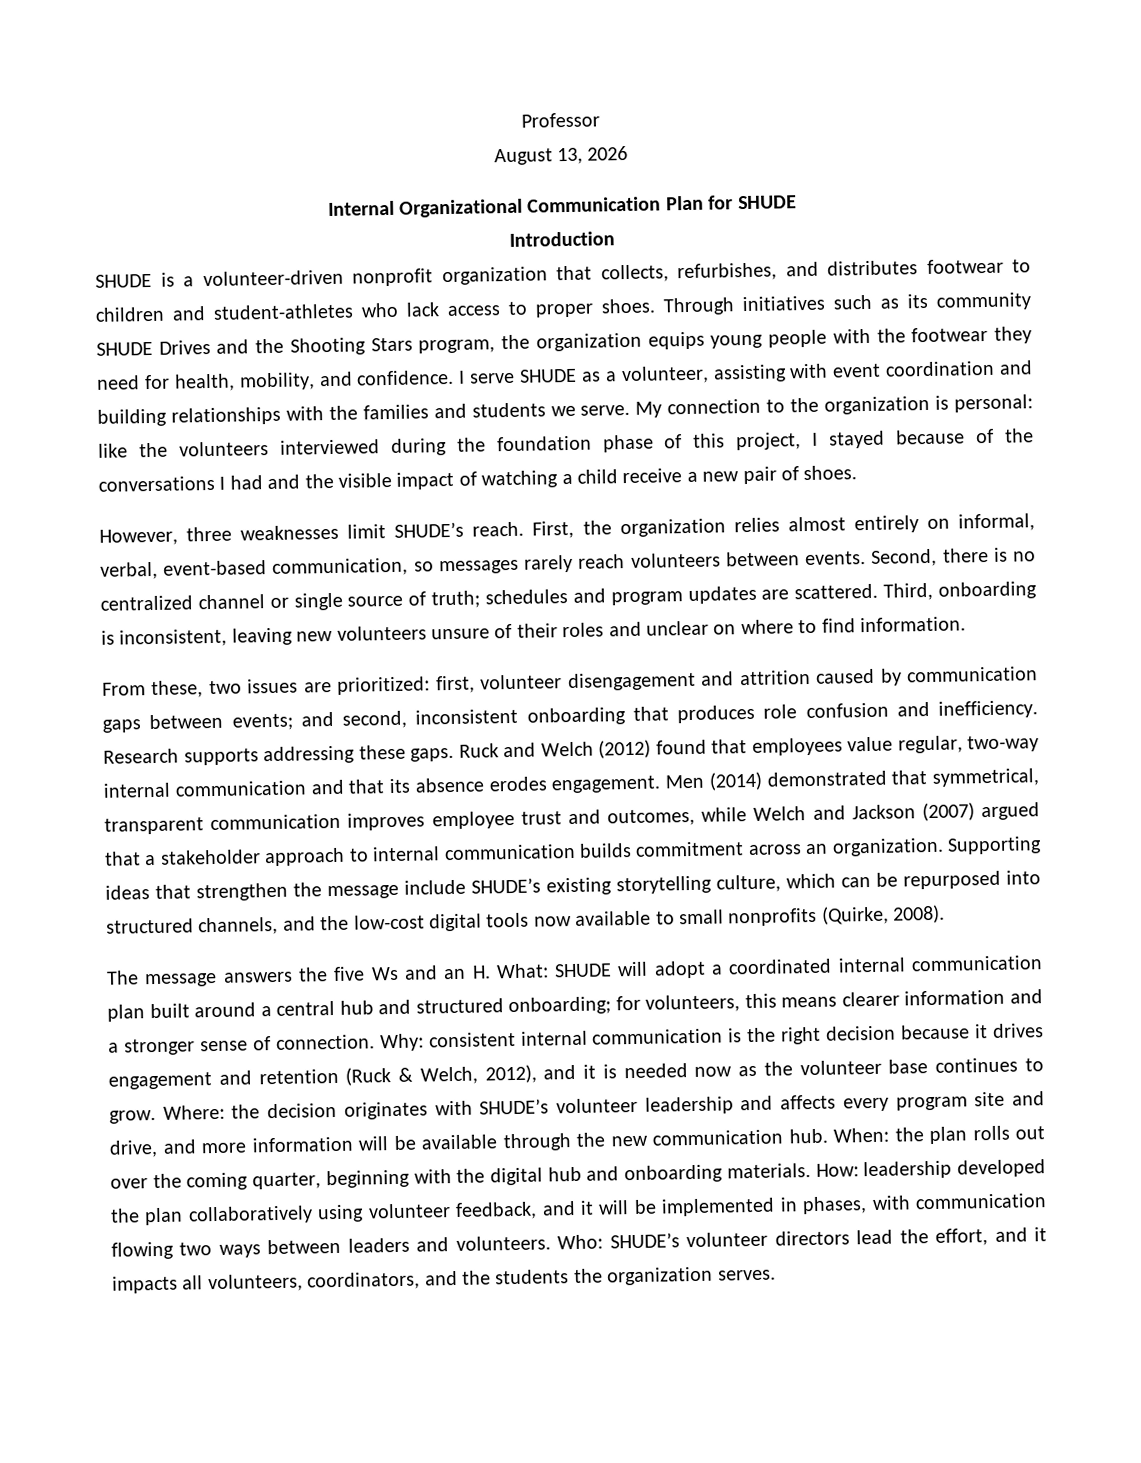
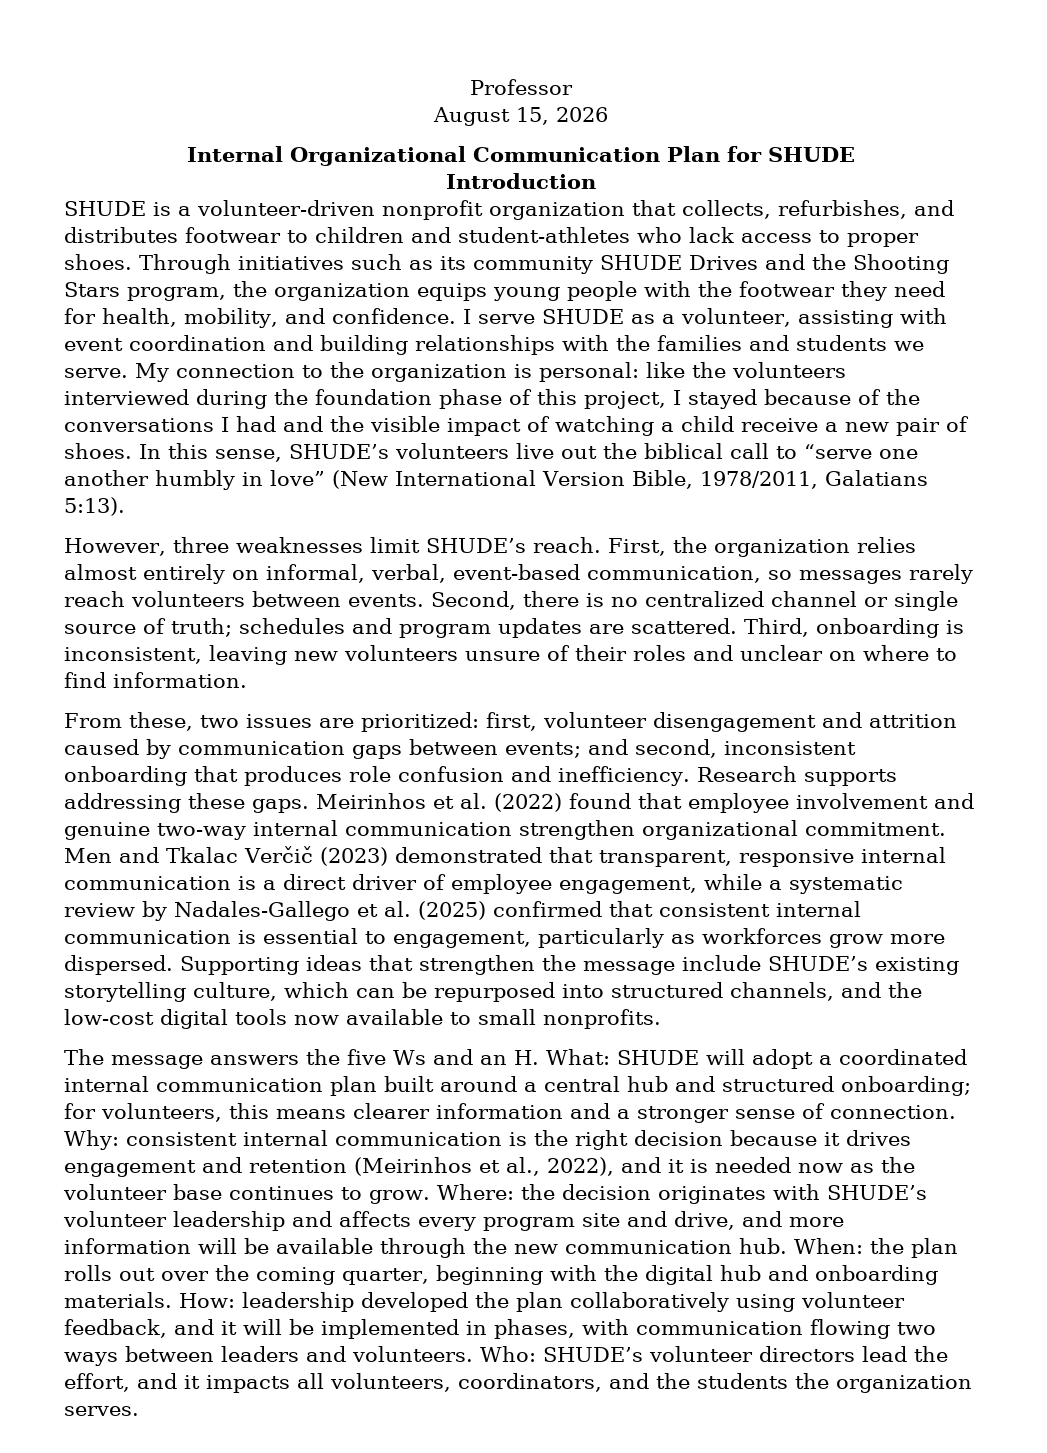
[557,147,583,165] 13, -> [515,107,549,125] 15,
(858, 473) none -> [139,443,918,462] [64,470,928,490] [64,497,125,516] In this sense, SHUDE’s volunteers live out the biblical call to “serve one another humbly in love” (New International Version Bible, 1978/2011, Galatians 5:13).
[458,735,1039,759] [103,768,1039,798] [104,802,1040,835] [104,837,944,867] Ruck and Welch (2012) found that employees value regular, two-way internal communication and that its absence erodes engagement. Men (2014) demonstrated that symmetrical, transparent communication improves employee trust and outcomes, while Welch and Jackson (2007) argued that a stakeholder approach to internal communication builds commitment across an organization. -> [316,793,974,813] [64,820,946,840] [64,846,946,867] [64,874,903,894] [64,901,861,921] [64,928,945,948] [64,955,173,975] Meirinhos et al. (2022) found that employee involvement and genuine two-way internal communication strengthen organizational commitment. Men and Tkalac Verčič (2023) demonstrated that transparent, responsive internal communication is a direct driver of employee engagement, while a systematic review by Nadales-Gallego et al. (2025) confirmed that consistent internal communication is essential to engagement, particularly as workforces grow more dispersed.
[728,904,946,927] nonprofits (Quirke, 2008). -> [543,1009,661,1029] nonprofits.
[345,1064,537,1086] (Ruck & Welch, 2012), -> [354,1157,614,1176] (Meirinhos et al., 2022),

